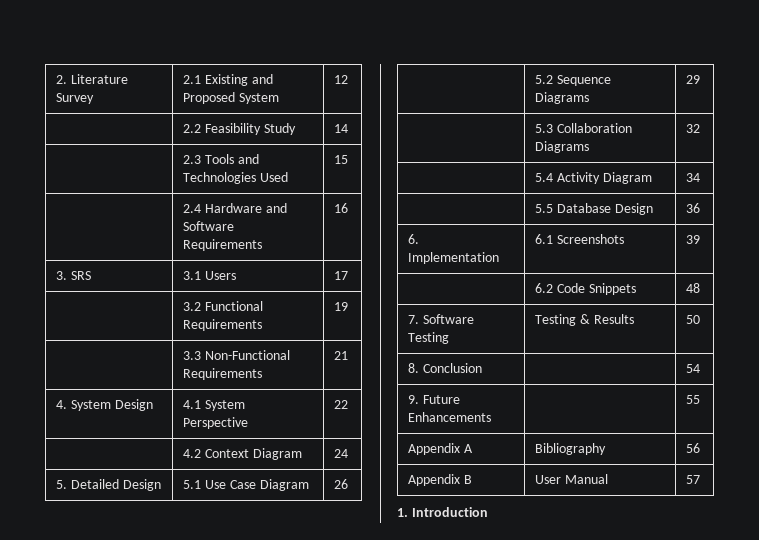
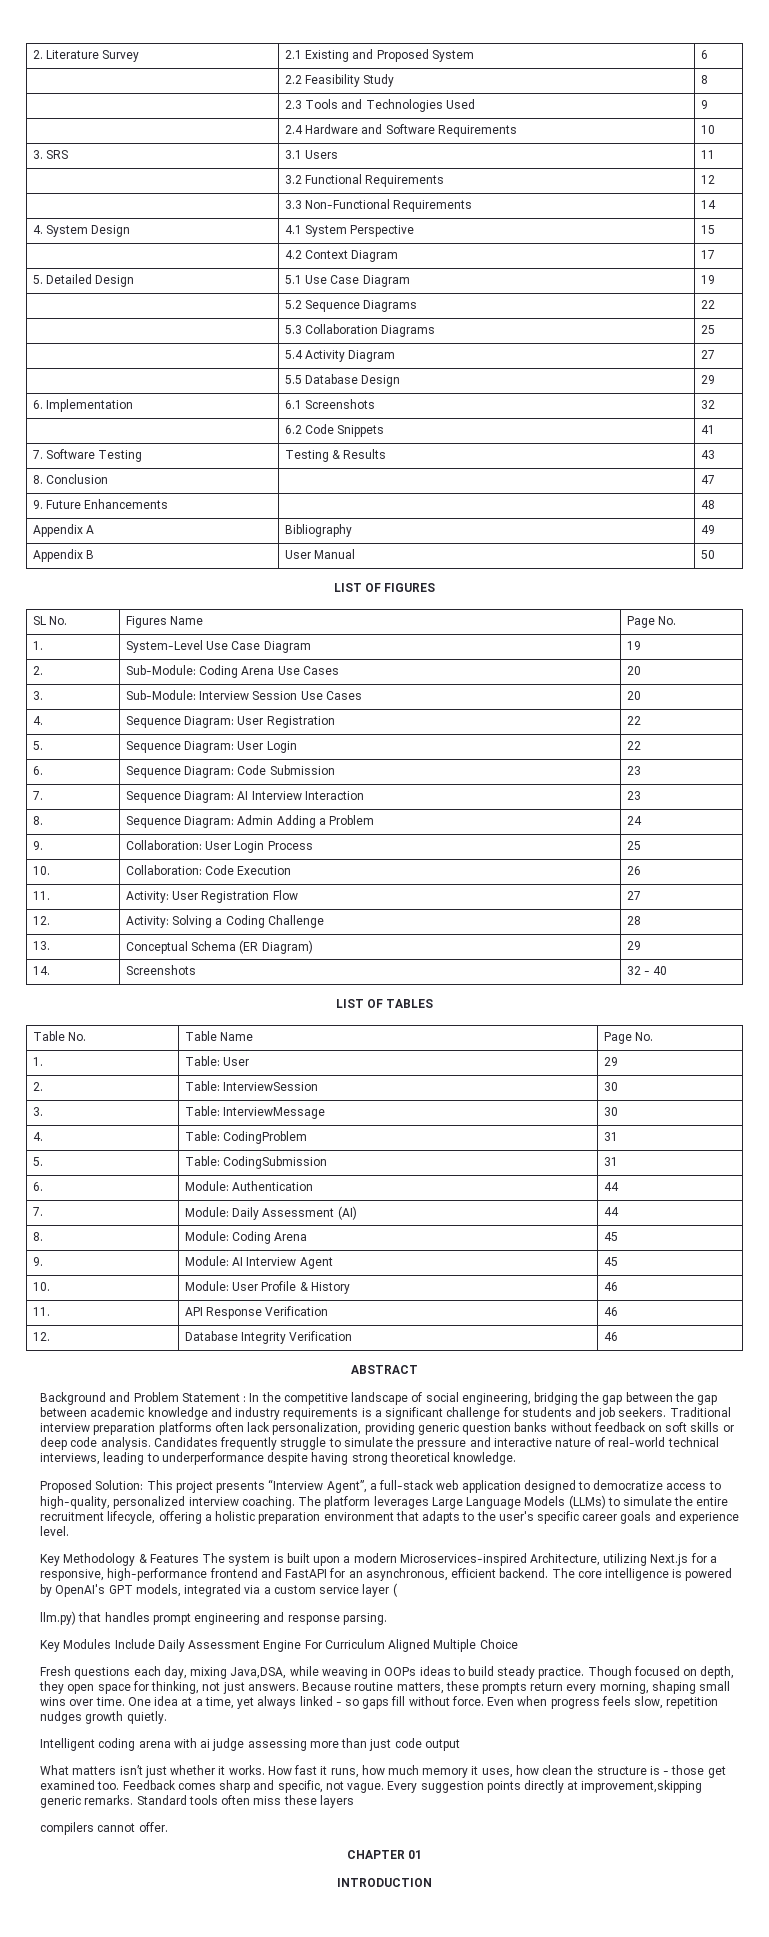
[334,75,349,84] 12 -> [700,50,708,59] 6
[334,124,349,133] 14 -> [700,75,708,84] 8
[334,155,349,164] 15 -> [700,100,708,109] 9
[334,203,349,213] 16 -> [700,125,715,134] 10
[334,271,349,280] 17 -> [700,150,715,159] 11
[334,302,349,311] 19 -> [700,175,715,184] 12
[334,351,349,360] 21 -> [700,200,716,209] 14
[334,400,349,409] 22 -> [700,225,715,234] 15
[334,449,349,458] 24 -> [700,250,715,259] 17
[334,479,349,489] 26 -> [700,275,715,284] 19
[686,75,701,84] 29 -> [700,300,715,309] 22
[686,124,701,133] 32 -> [700,325,715,334] 25
[686,173,701,182] 34 -> [700,350,715,359] 27
[686,203,701,213] 36 -> [700,375,715,384] 29
[686,235,701,244] 39 -> [700,400,715,409] 32
[686,283,701,293] 48 -> [700,425,715,434] 41
[686,315,701,324] 50 -> [700,450,715,459] 43
[686,364,701,373] 54 -> [700,475,715,484] 47
[686,395,701,404] 55 -> [700,500,715,509] 48
[686,443,701,453] 56 -> [700,525,715,534] 49
[686,475,701,484] [397,507,488,517] 57 // 1. Introduction -> [700,550,715,559] [333,583,436,592] [32,616,68,625] [125,616,204,628] [626,616,677,628] [32,641,43,650] [125,640,311,653] [626,641,641,650] [32,666,43,675] [125,665,339,678] [626,666,641,675] [32,691,43,700] [125,690,362,700] [626,691,641,700] [32,716,43,725] [125,716,335,728] [626,716,641,725] [32,741,43,750] [125,741,297,753] [626,741,641,750] [32,766,43,775] [125,765,335,778] [626,766,641,775] [32,791,43,800] [125,791,364,803] [626,791,641,800] [32,816,43,825] [125,815,375,828] [626,816,642,825] [32,841,43,850] [125,840,313,853] [626,841,641,850] [32,866,50,875] [125,865,292,875] [626,866,641,875] [32,891,50,900] [125,890,298,903] [626,891,641,900] [32,916,50,925] [125,915,324,928] [626,916,641,925] [32,941,50,950] [125,940,313,954] [626,941,641,950] [32,966,50,975] [125,965,196,975] [626,966,668,975] [335,999,434,1008] [32,1031,87,1041] [184,1031,254,1041] [603,1032,654,1044] [32,1057,43,1066] [184,1056,250,1066] [603,1057,618,1066] [32,1082,43,1091] [184,1081,319,1091] [603,1082,618,1091] [32,1107,43,1116] [184,1106,326,1119] [603,1107,618,1116] [32,1132,43,1141] [184,1131,308,1144] [603,1132,618,1141] [32,1157,43,1166] [184,1156,328,1169] [603,1157,618,1166] [32,1182,43,1191] [184,1181,314,1191] [603,1182,619,1191] [32,1207,43,1216] [184,1206,357,1220] [603,1207,619,1216] [32,1232,43,1241] [184,1231,308,1244] [603,1232,618,1241] [32,1257,43,1266] [184,1256,333,1269] [603,1257,618,1266] [32,1282,50,1291] [184,1281,350,1294] [603,1282,618,1291] [32,1307,50,1316] [184,1306,329,1319] [603,1307,618,1316] [32,1332,50,1341] [184,1331,353,1344] [603,1332,618,1341] [351,1365,418,1374] [40,1392,718,1405] [40,1407,731,1420] [40,1422,734,1435] [40,1437,719,1450] [40,1452,517,1465] [40,1479,721,1493] [40,1495,729,1509] [40,1511,739,1524] [40,1526,70,1536] [40,1553,717,1566] [40,1568,733,1581] [40,1583,397,1597] [40,1611,387,1625] [40,1639,518,1652] [40,1666,735,1679] [39,1681,731,1694] [40,1696,719,1709] [40,1711,167,1724] [40,1738,460,1751] [40,1765,726,1778] [40,1780,703,1793] [40,1795,354,1808] [40,1822,168,1835] [346,1850,423,1859] [337,1878,432,1887] 50 // LIST OF FIGURES // SL No. | Figures Name | Page No. // 1. | System-Level Use Case Diagram | 19 // 2. | Sub-Module: Coding Arena Use Cases | 20 // 3. | Sub-Module: Interview Session Use Cases | 20 // 4. | Sequence Diagram: User Registration | 22 // 5. | Sequence Diagram: User Login | 22 // 6. | Sequence Diagram: Code Submission | 23 // 7. | Sequence Diagram: AI Interview Interaction | 23 // 8. | Sequence Diagram: Admin Adding a Problem | 24 // 9. | Collaboration: User Login Process | 25 // 10. | Collaboration: Code Execution | 26 // 11. | Activity: User Registration Flow | 27 // 12. | Activity: Solving a Coding Challenge | 28 // 13. | Conceptual Schema (ER Diagram) | 29 // 14. | Screenshots | 32 - 40 // LIST OF TABLES // Table No. | Table Name | Page No. // 1. | Table: User | 29 // 2. | Table: InterviewSession | 30 // 3. | Table: InterviewMessage | 30 // 4. | Table: CodingProblem | 31 // 5. | Table: CodingSubmission | 31 // 6. | Module: Authentication | 44 // 7. | Module: Daily Assessment (AI) | 44 // 8. | Module: Coding Arena | 45 // 9. | Module: AI Interview Agent | 45 // 10. | Module: User Profile & History | 46 // 11. | API Response Verification | 46 // 12. | Database Integrity Verification | 46 // ABSTRACT // Background and Problem Statement : In the competitive landscape of social engineering, bridging the gap between the gap between academic knowledge and industry requirements is a significant challenge for students and job seekers. Traditional interview preparation platforms often lack personalization, providing generic question banks without feedback on soft skills or deep code analysis. Candidates frequently struggle to simulate the pressure and interactive nature of real-world technical interviews, leading to underperformance despite having strong theoretical knowledge. // Proposed Solution: This project presents “Interview Agent”, a full-stack web application designed to democratize access to high-quality, personalized interview coaching. The platform leverages Large Language Models (LLMs) to simulate the entire recruitment lifecycle, offering a holistic preparation environment that adapts to the user's specific career goals and experience level. // Key Methodology & Features The system is built upon a modern Microservices-inspired Architecture, utilizing Next.js for a responsive, high-performance frontend and FastAPI for an asynchronous, efficient backend. The core intelligence is powered by OpenAI's GPT models, integrated via a custom service layer ( // llm.py) that handles prompt engineering and response parsing. // Key Modules Include Daily Assessment Engine For Curriculum Aligned Multiple Choice // Fresh questions each day, mixing Java,DSA, while weaving in OOPs ideas to build steady practice. Though focused on depth, they open space for thinking, not just answers. Because routine matters, these prompts return every morning, shaping small wins over time. One idea at a time, yet always linked - so gaps fill without force. Even when progress feels slow, repetition nudges growth quietly. // Intelligent coding arena with ai judge assessing more than just code output // What matters isn’t just whether it works. How fast it runs, how much memory it uses, how clean the structure is - those get examined too. Feedback comes sharp and specific, not vague. Every suggestion points directly at improvement,skipping generic remarks. Standard tools often miss these layers // compilers cannot offer. // CHAPTER 01 // INTRODUCTION

